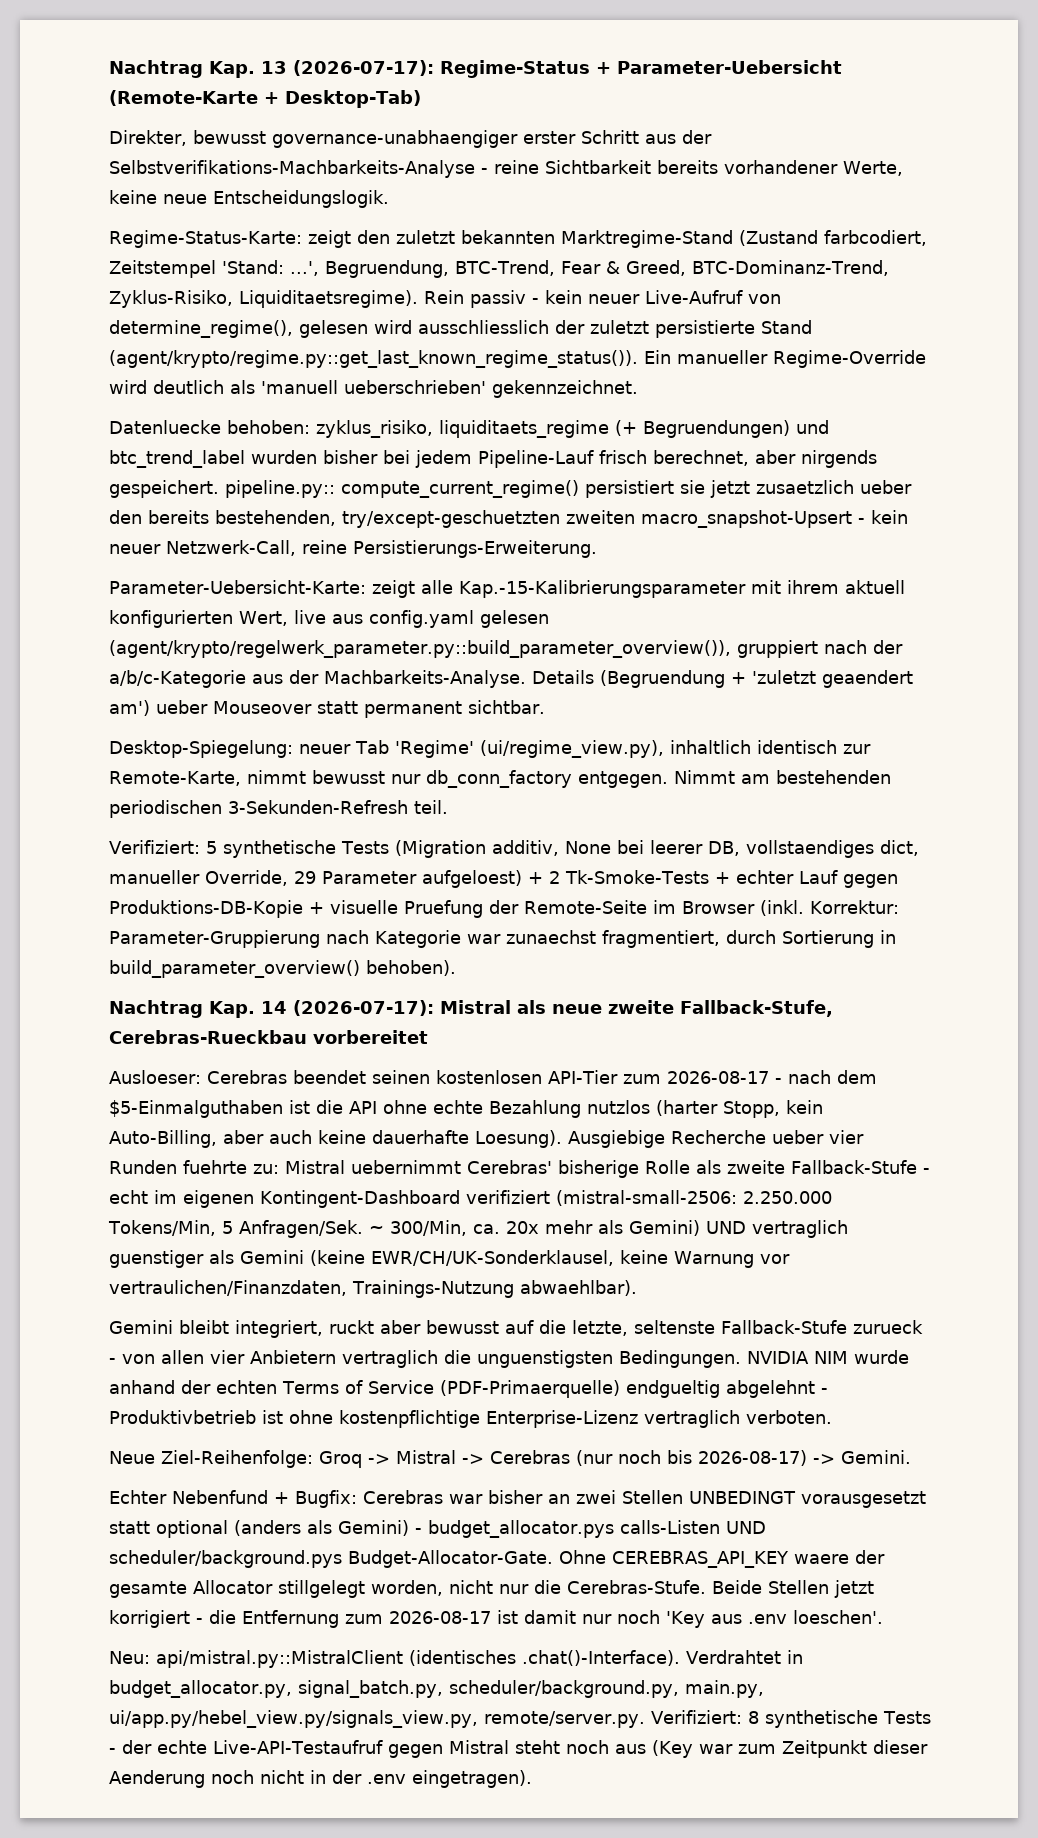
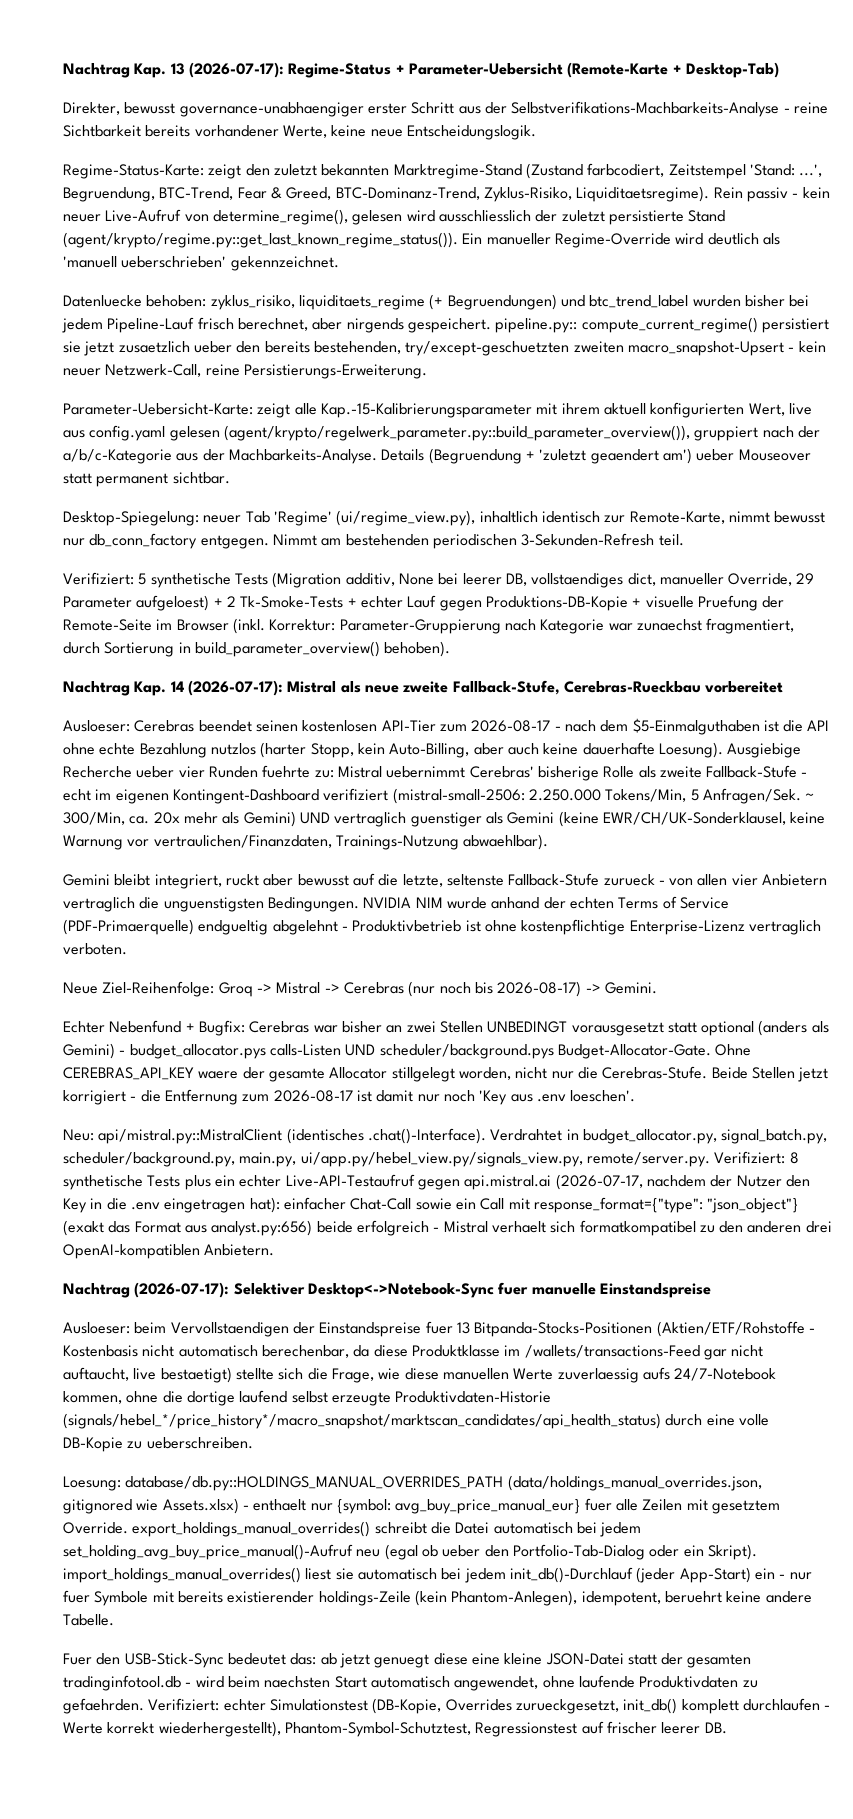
[109,1740,928,1758] [109,1770,532,1788] - der echte Live-API-Testaufruf gegen Mistral steht noch aus (Key war zum Zeitpunkt dieser Aenderung noch nicht in der .env eingetragen). -> [184,1174,810,1190] [63,1197,799,1213] [63,1220,832,1236] [63,1244,275,1259] [63,1282,711,1298] [63,1321,815,1337] [63,1345,764,1360] [63,1367,777,1383] [63,1390,552,1406] [63,1413,769,1429] [63,1437,253,1452] [63,1475,762,1491] [63,1498,780,1514] [63,1521,642,1537] [63,1544,757,1560] [63,1567,812,1583] [63,1590,812,1606] [63,1614,114,1626] [63,1653,752,1668] [63,1675,758,1691] [63,1698,831,1714] [63,1721,727,1737] plus ein echter Live-API-Testaufruf gegen api.mistral.ai (2026-07-17, nachdem der Nutzer den Key in die .env eingetragen hat): einfacher Chat-Call sowie ein Call mit response_format={"type": "json_object"} (exakt das Format aus analyst.py:656) beide erfolgreich - Mistral verhaelt sich formatkompatibel zu den anderen drei OpenAI-kompatiblen Anbietern. // Nachtrag (2026-07-17): Selektiver Desktop<->Notebook-Sync fuer manuelle Einstandspreise // Ausloeser: beim Vervollstaendigen der Einstandspreise fuer 13 Bitpanda-Stocks-Positionen (Aktien/ETF/Rohstoffe - Kostenbasis nicht automatisch berechenbar, da diese Produktklasse im /wallets/transactions-Feed gar nicht auftaucht, live bestaetigt) stellte sich die Frage, wie diese manuellen Werte zuverlaessig aufs 24/7-Notebook kommen, ohne die dortige laufend selbst erzeugte Produktivdaten-Historie (signals/hebel_*/price_history*/macro_snapshot/marktscan_candidates/api_health_status) durch eine volle DB-Kopie zu ueberschreiben. // Loesung: database/db.py::HOLDINGS_MANUAL_OVERRIDES_PATH (data/holdings_manual_overrides.json, gitignored wie Assets.xlsx) - enthaelt nur {symbol: avg_buy_price_manual_eur} fuer alle Zeilen mit gesetztem Override. export_holdings_manual_overrides() schreibt die Datei automatisch bei jedem set_holding_avg_buy_price_manual()-Aufruf neu (egal ob ueber den Portfolio-Tab-Dialog oder ein Skript). import_holdings_manual_overrides() liest sie automatisch bei jedem init_db()-Durchlauf (jeder App-Start) ein - nur fuer Symbole mit bereits existierender holdings-Zeile (kein Phantom-Anlegen), idempotent, beruehrt keine andere Tabelle. // Fuer den USB-Stick-Sync bedeutet das: ab jetzt genuegt diese eine kleine JSON-Datei statt der gesamten tradinginfotool.db - wird beim naechsten Start automatisch angewendet, ohne laufende Produktivdaten zu gefaehrden. Verifiziert: echter Simulationstest (DB-Kopie, Overrides zurueckgesetzt, init_db() komplett durchlaufen - Werte korrekt wiederhergestellt), Phantom-Symbol-Schutztest, Regressionstest auf frischer leerer DB.

